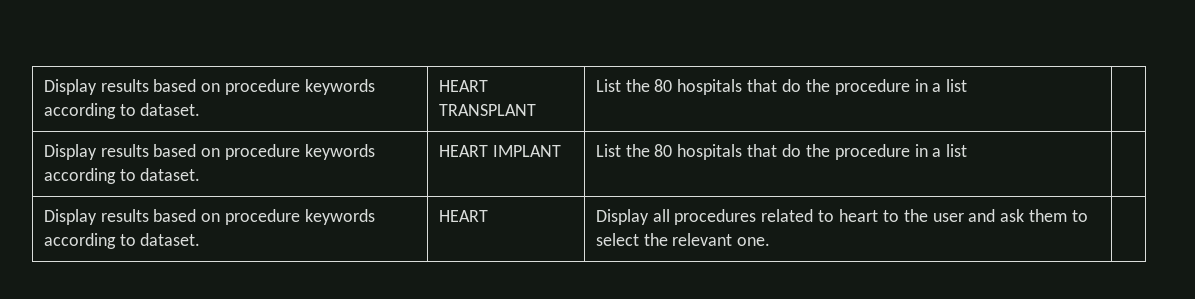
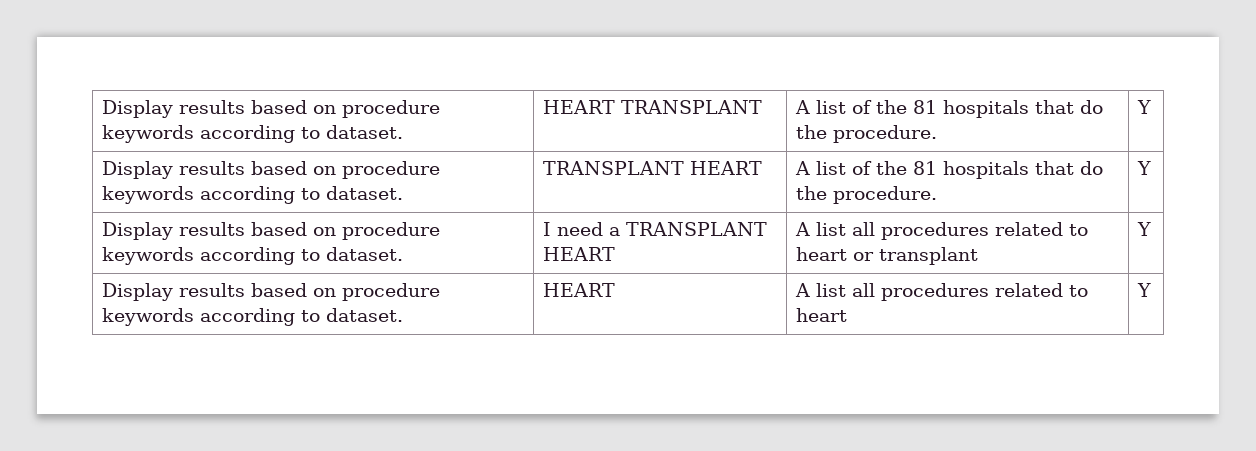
[595,79,968,95] [43,144,375,160] [43,168,201,184] [438,145,561,157] [595,144,968,160] List the 80 hospitals that do the procedure in a list | // Display results based on procedure keywords according to dataset. | HEART IMPLANT | List the 80 hospitals that do the procedure in a list | -> [795,100,1104,118] [796,125,938,143] [1137,100,1152,114] [102,161,441,179] [102,186,404,204] [543,161,763,175] [795,161,1104,179] [796,186,938,204] [1137,161,1152,175] [102,222,441,240] [102,247,404,265] [543,222,768,236] [543,247,616,261] [795,222,1089,240] [796,247,979,265] [1137,222,1152,236] A list of the 81 hospitals that do the procedure. | Y // Display results based on procedure keywords according to dataset. | TRANSPLANT HEART | A list of the 81 hospitals that do the procedure. | Y // Display results based on procedure keywords according to dataset. | I need a TRANSPLANT HEART | A list all procedures related to heart or transplant | Y
[595,209,1088,225] [595,233,771,246] Display all procedures related to heart to the user and ask them to select the relevant one. | -> [795,283,1089,301] [796,308,848,322] [1137,283,1152,297] A list all procedures related to heart | Y

